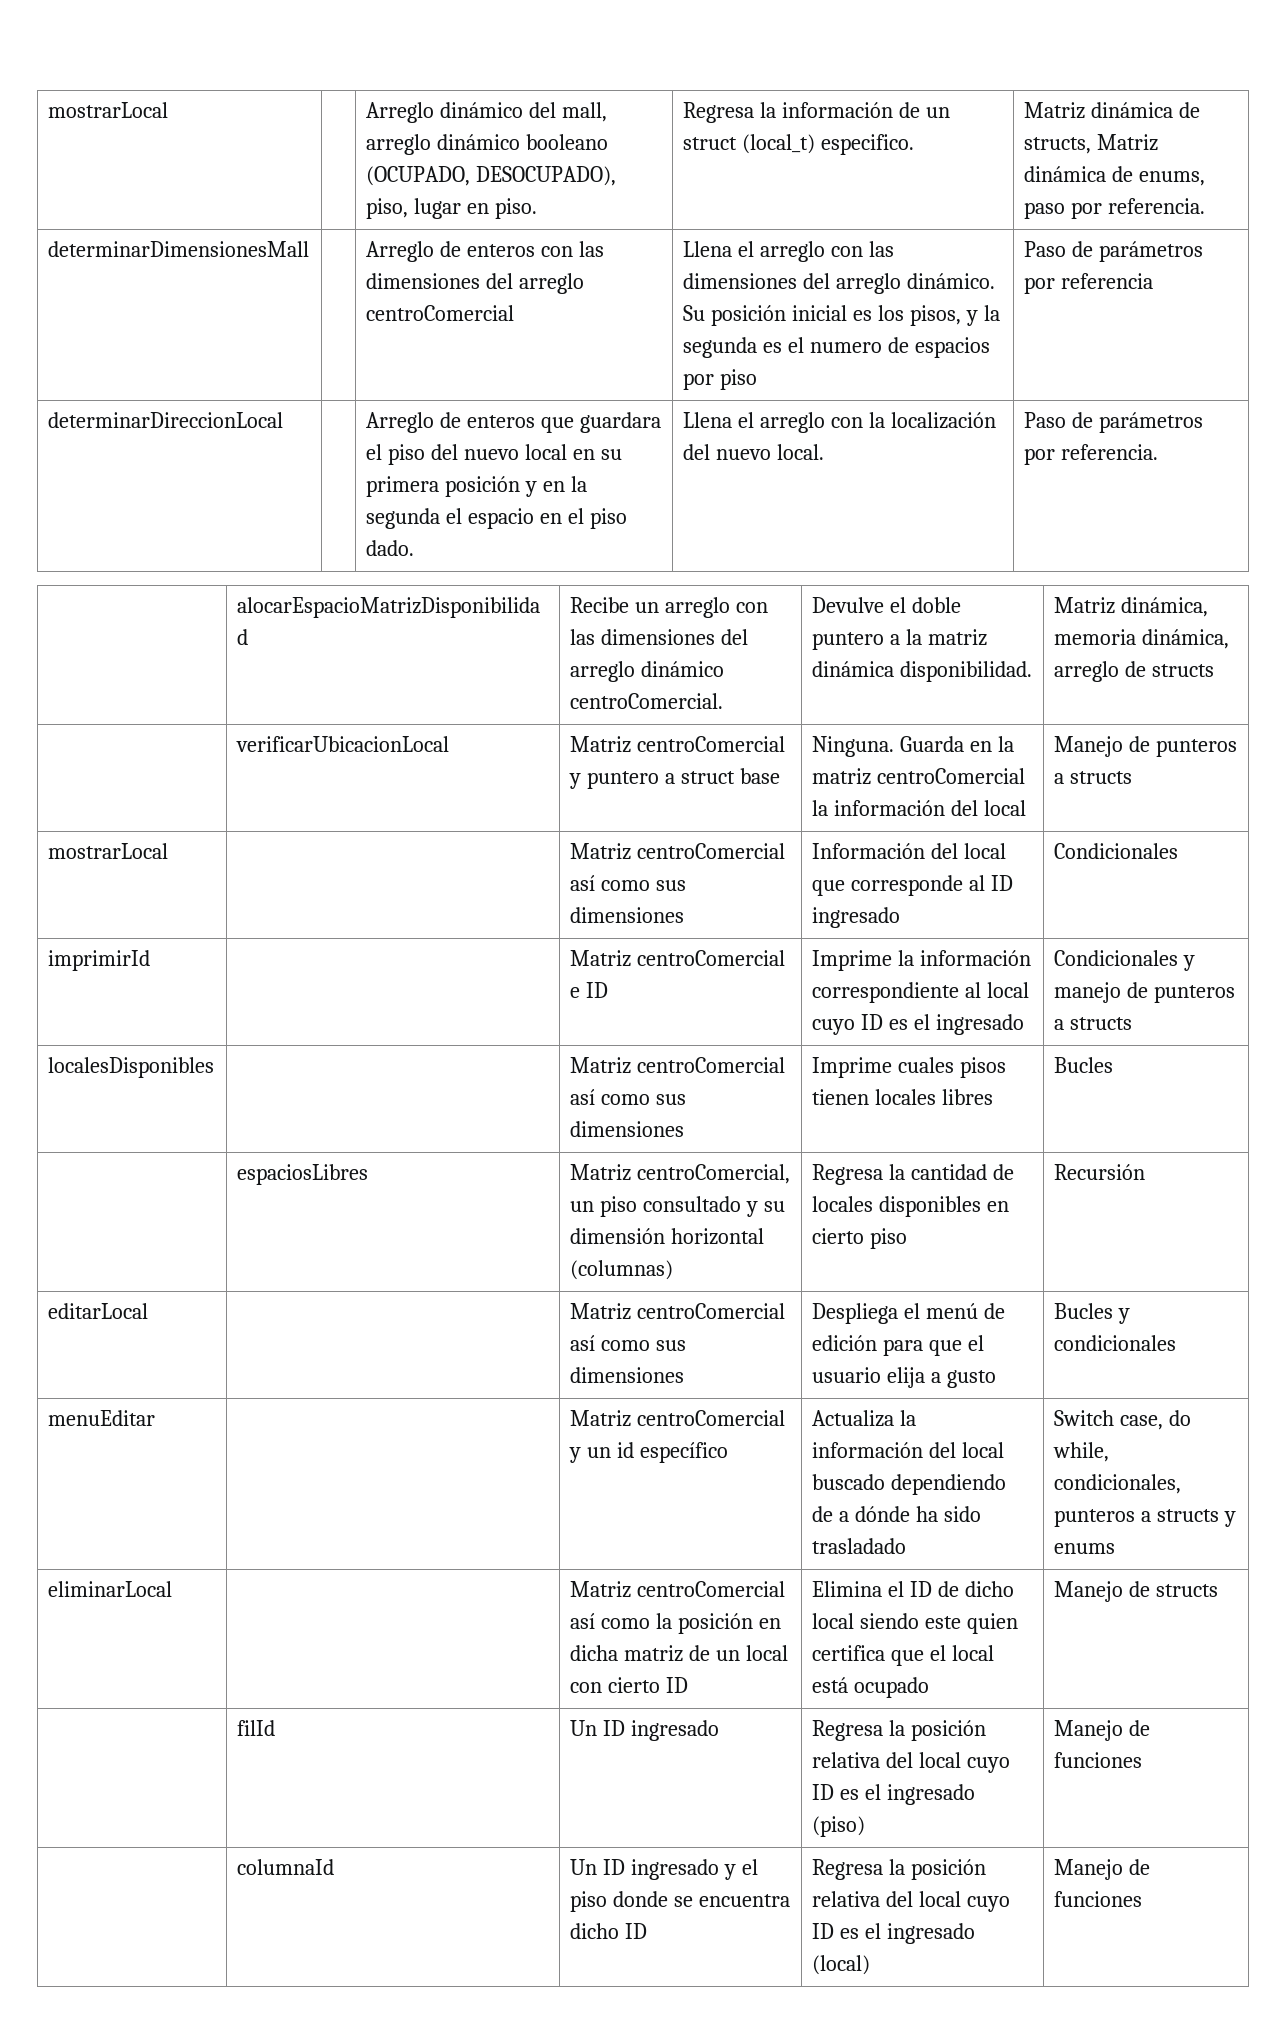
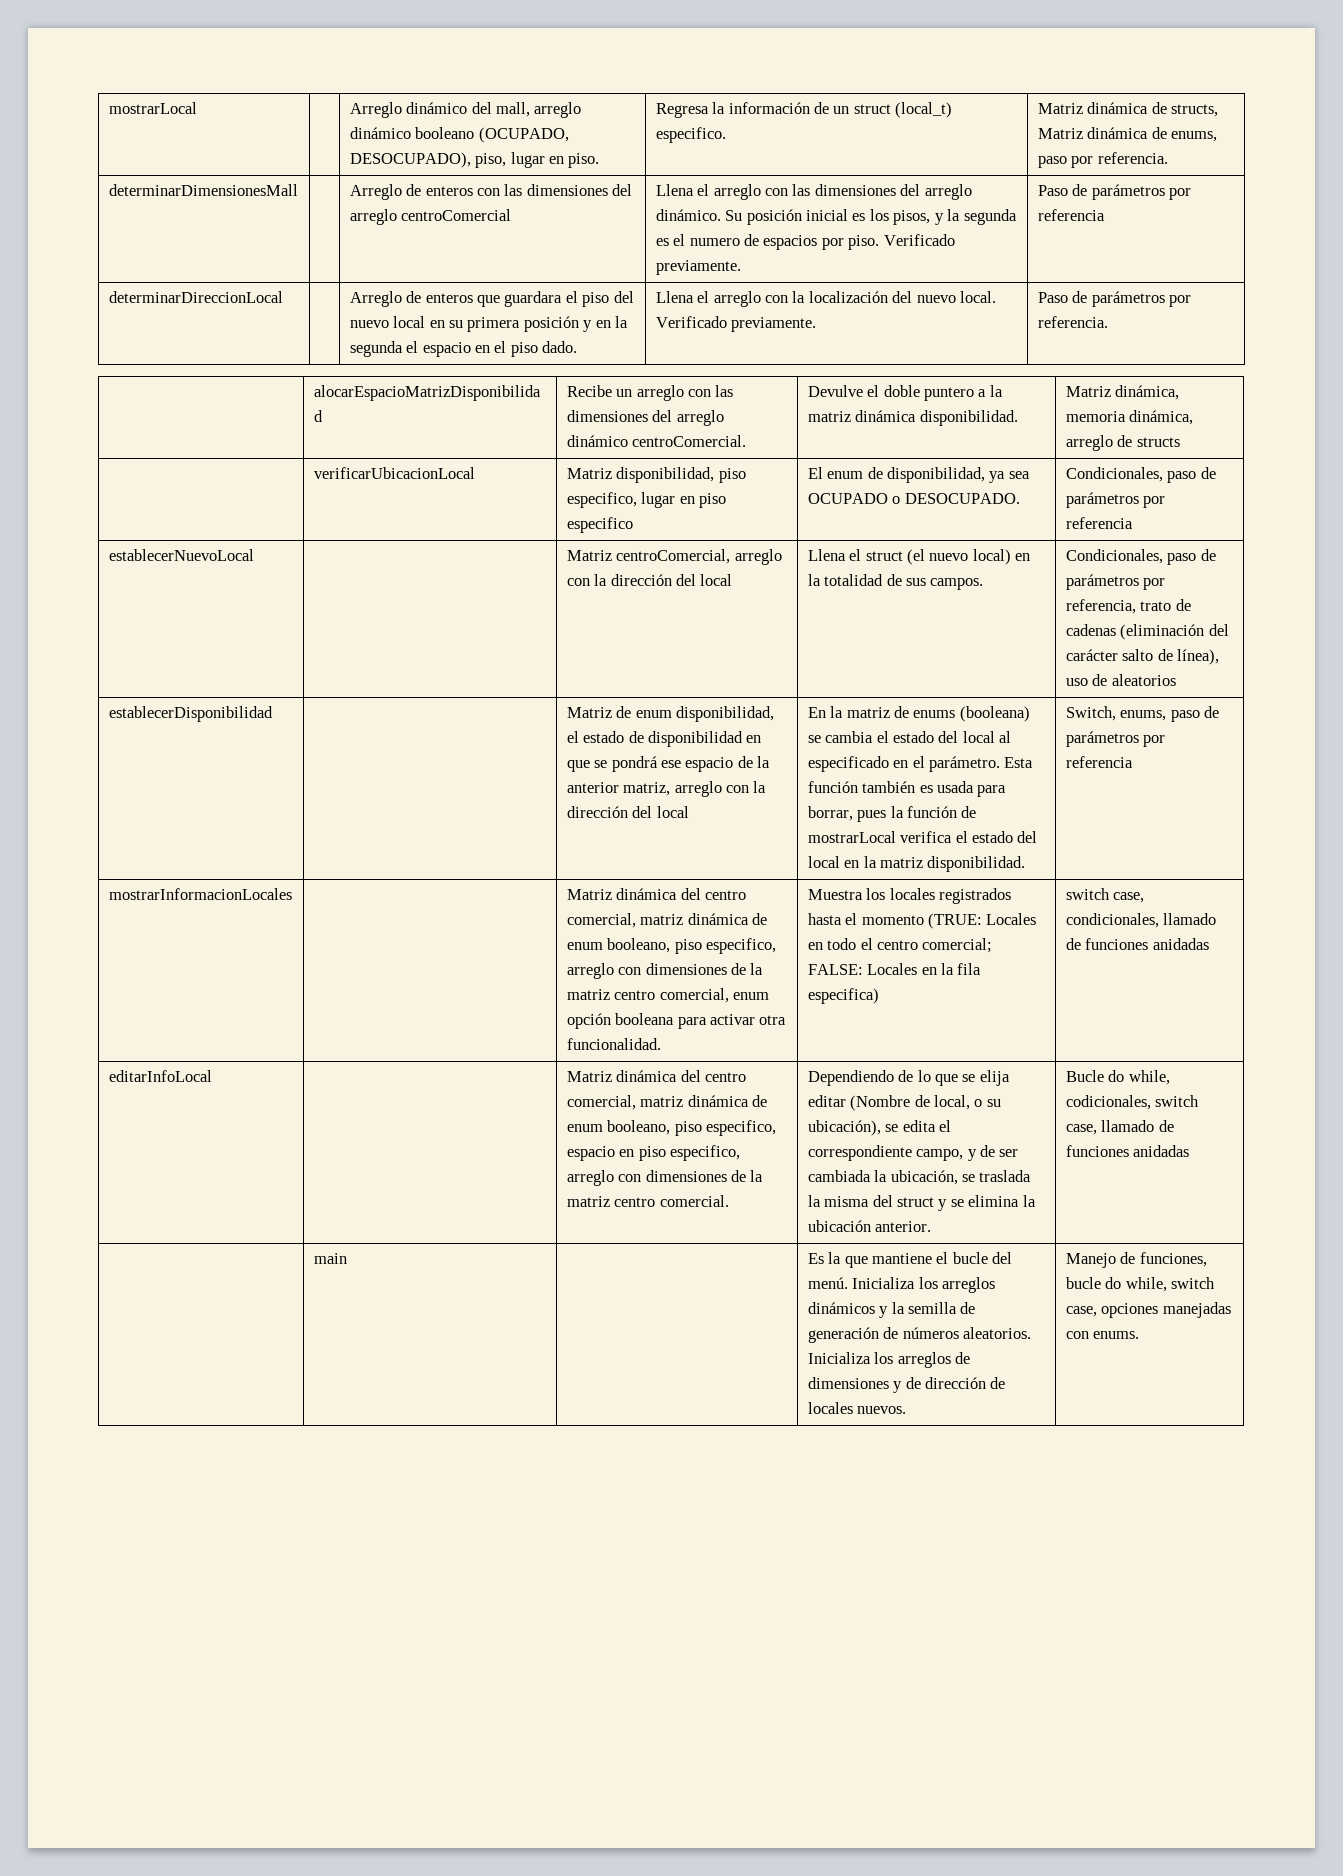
[720,369,758,390] piso -> [848,234,955,250] [655,260,741,275] piso. Verificado previamente.
(825, 452) none -> [655,316,817,332] Verificado previamente.
[637,736,786,752] [569,768,781,789] [812,736,1015,757] [812,768,1026,785] [812,800,1027,816] [1054,736,1238,757] [1054,771,1133,784] [48,843,169,859] [570,843,786,860] [570,875,687,891] [570,907,685,923] [812,843,1007,859] [812,875,1014,896] [812,907,901,928] [1054,843,1179,859] [48,950,151,971] [570,950,786,967] [570,982,609,998] [812,950,1032,971] [812,982,1030,1003] [812,1014,1025,1035] [1054,950,1196,971] [1054,982,1236,1003] [1054,1017,1133,1030] [48,1057,215,1078] [570,1057,786,1074] [570,1089,687,1105] [570,1121,685,1137] [812,1057,1007,1078] [812,1089,994,1105] [1054,1057,1114,1073] [237,1164,369,1185] [570,1164,791,1184] [570,1196,786,1217] [570,1228,765,1245] [570,1260,674,1280] [812,1164,1015,1185] [812,1196,1010,1217] [812,1228,908,1249] [1054,1164,1146,1180] [48,1303,149,1319] [570,1303,786,1320] [570,1335,687,1351] [570,1367,685,1383] [812,1303,1006,1324] [812,1335,985,1356] [812,1367,997,1388] [1054,1303,1131,1324] [1054,1335,1177,1351] [48,1410,156,1426] [570,1410,786,1427] [569,1442,729,1463] [812,1410,917,1427] [812,1442,1005,1458] [812,1474,1007,1495] [812,1506,982,1522] [812,1538,907,1554] [1054,1410,1192,1430] [1053,1442,1110,1462] [1054,1474,1182,1494] [1054,1509,1237,1527] [1054,1543,1116,1554] [48,1581,173,1597] [570,1581,786,1598] [570,1613,782,1634] [570,1645,789,1662] [570,1677,689,1693] [812,1581,1015,1597] [812,1613,1019,1634] [812,1645,995,1666] [812,1677,930,1698] [1054,1581,1219,1602] [237,1720,276,1736] [570,1720,720,1741] [812,1720,987,1741] [812,1752,1011,1773] [812,1784,976,1805] [812,1816,866,1837] [1054,1720,1151,1741] [1054,1752,1143,1768] [237,1859,335,1875] [570,1859,759,1880] [570,1891,791,1912] [570,1923,648,1939] [812,1859,987,1880] [812,1891,1011,1912] [812,1923,976,1944] [812,1955,871,1975] [1054,1859,1151,1880] [1054,1891,1143,1907] centroComercial y puntero a struct base | Ninguna. Guarda en la matriz centroComercial la información del local | Manejo de punteros a structs // mostrarLocal | | Matriz centroComercial así como sus dimensiones | Información del local que corresponde al ID ingresado | Condicionales // imprimirId | | Matriz centroComercial e ID | Imprime la información correspondiente al local cuyo ID es el ingresado | Condicionales y manejo de punteros a structs // localesDisponibles | | Matriz centroComercial así como sus dimensiones | Imprime cuales pisos tienen locales libres | Bucles // | espaciosLibres | Matriz centroComercial, un piso consultado y su dimensión horizontal (columnas) | Regresa la cantidad de locales disponibles en cierto piso | Recursión // editarLocal | | Matriz centroComercial así como sus dimensiones | Despliega el menú de edición para que el usuario elija a gusto | Bucles y condicionales // menuEditar | | Matriz centroComercial y un id específico | Actualiza la información del local buscado dependiendo de a dónde ha sido trasladado | Switch case, do while, condicionales, punteros a structs y enums // eliminarLocal | | Matriz centroComercial así como la posición en dicha matriz de un local con cierto ID | Elimina el ID de dicho local siendo este quien certifica que el local está ocupado | Manejo de structs // | filId | Un ID ingresado | Regresa la posición relativa del local cuyo ID es el ingresado (piso) | Manejo de funciones // | columnaId | Un ID ingresado y el piso donde se encuentra dicho ID | Regresa la posición relativa del local cuyo ID es el ingresado (local) | Manejo de funciones -> [616,467,746,483] [566,492,726,508] [566,517,633,533] [807,467,1030,483] [807,493,1020,504] [1065,467,1216,483] [1065,492,1166,508] [1065,517,1133,529] [108,549,254,561] [566,549,782,565] [566,574,733,586] [807,549,1031,565] [807,574,984,590] [1065,549,1216,565] [1065,574,1166,590] [1065,599,1191,614] [1065,624,1229,640] [1065,649,1219,665] [1065,674,1176,686] [108,706,273,722] [566,706,774,722] [566,731,762,747] [566,756,771,772] [566,781,767,797] [566,806,689,818] [807,706,1030,722] [807,731,1012,743] [807,756,1034,772] [807,781,1007,797] [807,806,977,822] [807,831,1038,843] [807,856,1026,872] [1065,706,1219,722] [1065,731,1166,747] [1065,756,1133,768] [108,888,292,900] [566,888,746,900] [566,913,767,928] [566,938,776,954] [566,963,764,979] [566,988,769,1003] [566,1013,787,1029] [566,1038,661,1050] [807,888,1011,904] [807,913,1037,929] [807,938,993,953] [807,963,982,975] [807,988,879,1004] [1065,888,1145,903] [1065,913,1217,928] [1065,938,1209,950] [108,1070,212,1082] [566,1070,746,1082] [566,1095,767,1110] [566,1120,776,1136] [566,1145,740,1161] [566,1170,764,1186] [566,1195,729,1207] [807,1070,1010,1086] [807,1095,1001,1111] [807,1120,951,1136] [807,1145,1019,1161] [807,1170,1032,1185] [807,1195,1036,1211] [807,1220,932,1232] [1065,1070,1170,1085] [1065,1095,1200,1110] [1065,1120,1174,1135] [1065,1145,1190,1157] [313,1253,347,1264] [807,1252,1013,1268] [807,1277,995,1293] [807,1302,976,1318] [807,1327,1031,1343] [807,1352,970,1368] [807,1377,1006,1393] [807,1402,907,1414] [1065,1252,1207,1268] [1065,1277,1215,1292] [1065,1302,1231,1318] [1065,1331,1140,1339] disponibilidad, piso especifico, lugar en piso especifico | El enum de disponibilidad, ya sea OCUPADO o DESOCUPADO. | Condicionales, paso de parámetros por referencia // establecerNuevoLocal | | Matriz centroComercial, arreglo con la dirección del local | Llena el struct (el nuevo local) en la totalidad de sus campos. | Condicionales, paso de parámetros por referencia, trato de cadenas (eliminación del carácter salto de línea), uso de aleatorios // establecerDisponibilidad | | Matriz de enum disponibilidad, el estado de disponibilidad en que se pondrá ese espacio de la anterior matriz, arreglo con la dirección del local | En la matriz de enums (booleana) se cambia el estado del local al especificado en el parámetro. Esta función también es usada para borrar, pues la función de mostrarLocal verifica el estado del local en la matriz disponibilidad. | Switch, enums, paso de parámetros por referencia // mostrarInformacionLocales | | Matriz dinámica del centro comercial, matriz dinámica de enum booleano, piso especifico, arreglo con dimensiones de la matriz centro comercial, enum opción booleana para activar otra funcionalidad. | Muestra los locales registrados hasta el momento (TRUE: Locales en todo el centro comercial; FALSE: Locales en la fila especifica) | switch case, condicionales, llamado de funciones anidadas // editarInfoLocal | | Matriz dinámica del centro comercial, matriz dinámica de enum booleano, piso especifico, espacio en piso especifico, arreglo con dimensiones de la matriz centro comercial. | Dependiendo de lo que se elija editar (Nombre de local, o su ubicación), se edita el correspondiente campo, y de ser cambiada la ubicación, se traslada la misma del struct y se elimina la ubicación anterior. | Bucle do while, codicionales, switch case, llamado de funciones anidadas // | main | | Es la que mantiene el bucle del menú. Inicializa los arreglos dinámicos y la semilla de generación de números aleatorios. Inicializa los arreglos de dimensiones y de dirección de locales nuevos. | Manejo de funciones, bucle do while, switch case, opciones manejadas con enums.

